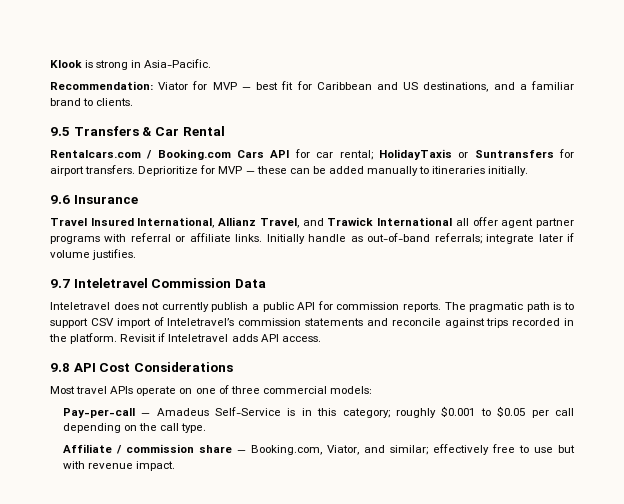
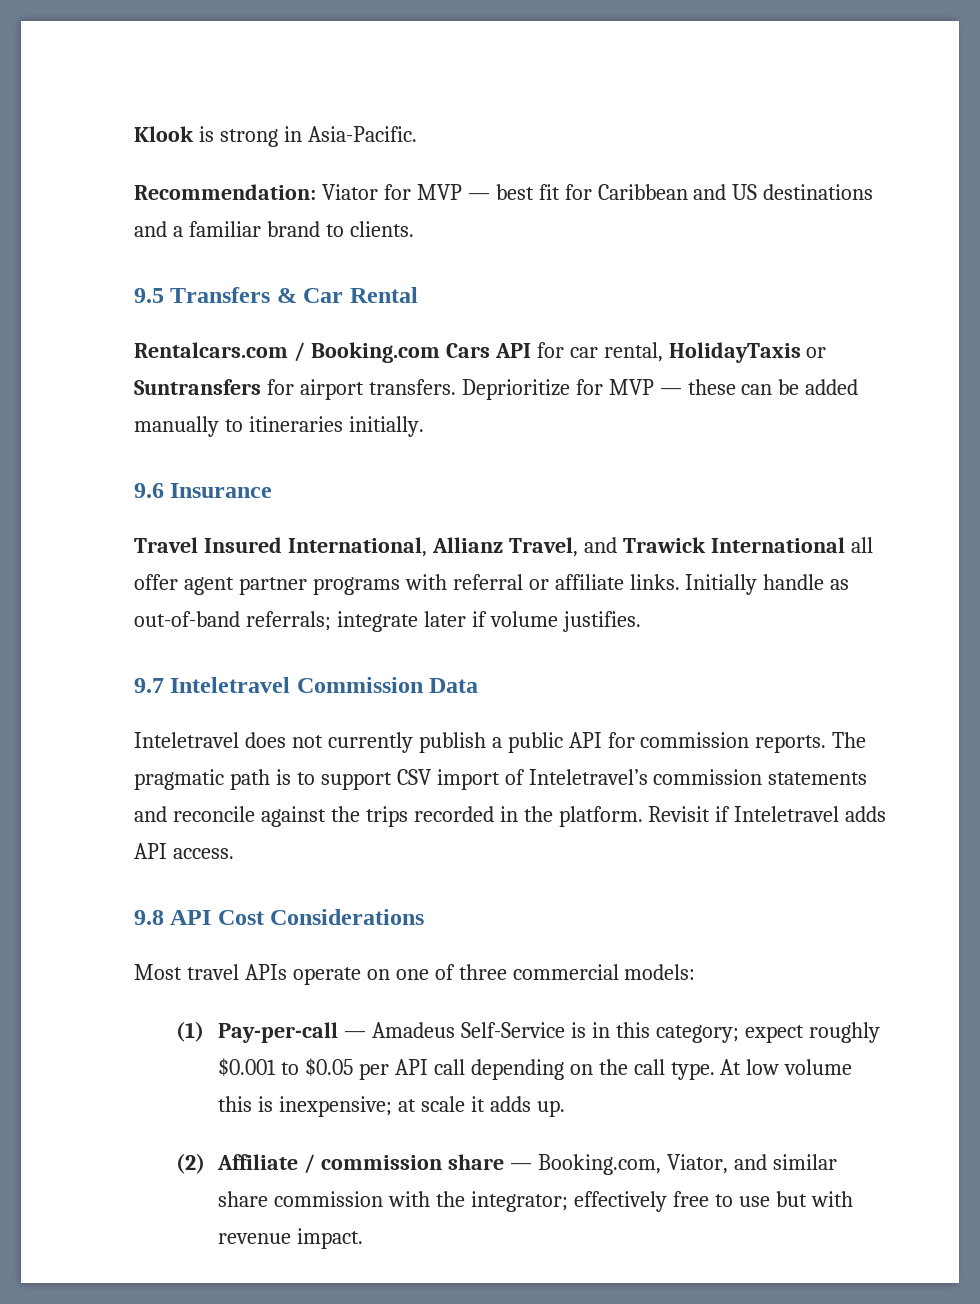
[423,82,489,92] destinations, -> [763,184,874,200] destinations
[339,150,373,160] rental; -> [603,342,663,362] rental,
(485, 323) none -> [330,806,360,822] the
(372, 390) none -> [176,1021,205,1042] (1)
(390, 413) none -> [744,1025,804,1043] expect
(549, 414) none -> [394,1059,428,1075] API
(207, 428) // -> [720,1059,853,1075] [218,1096,565,1117] [176,1153,206,1174] At low volume this is inexpensive; at scale it adds up. // (2)
[389,445,428,455] similar; -> [772,1154,837,1170] [218,1191,568,1212] similar share commission with the integrator;

